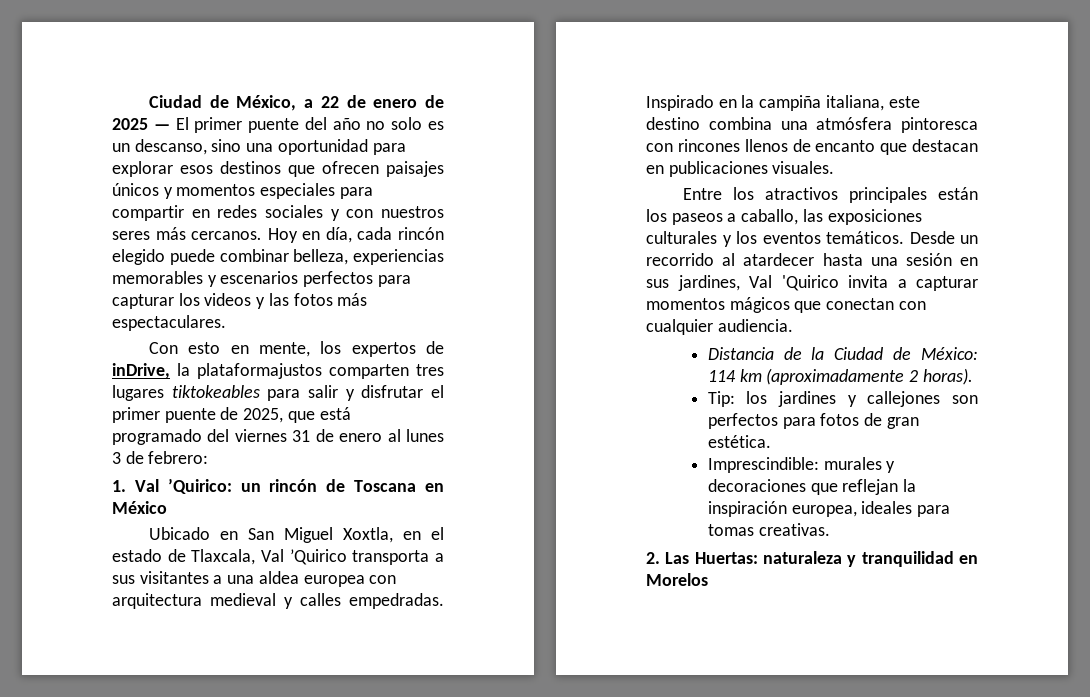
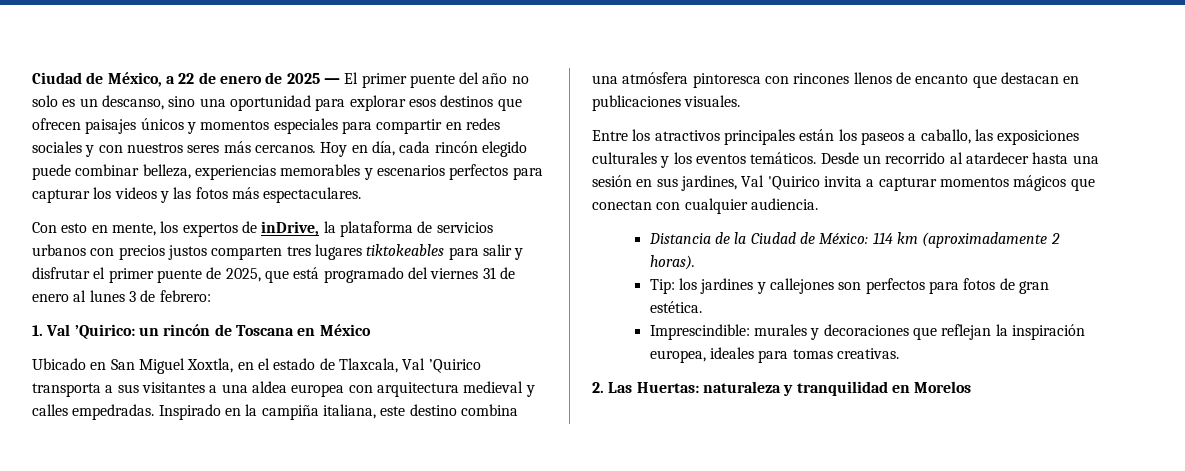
[197,363,322,379] plataformajustos -> [339,221,493,237] [32,244,207,260] plataforma de servicios urbanos con precios justos

